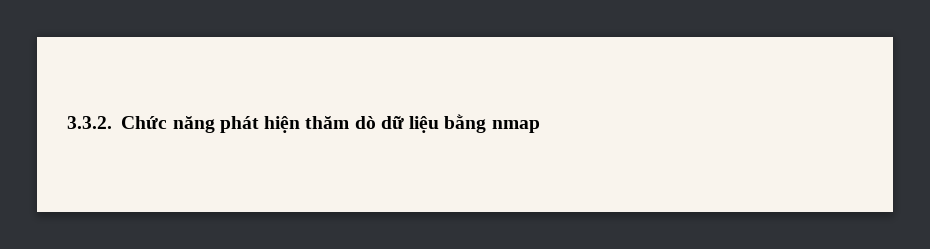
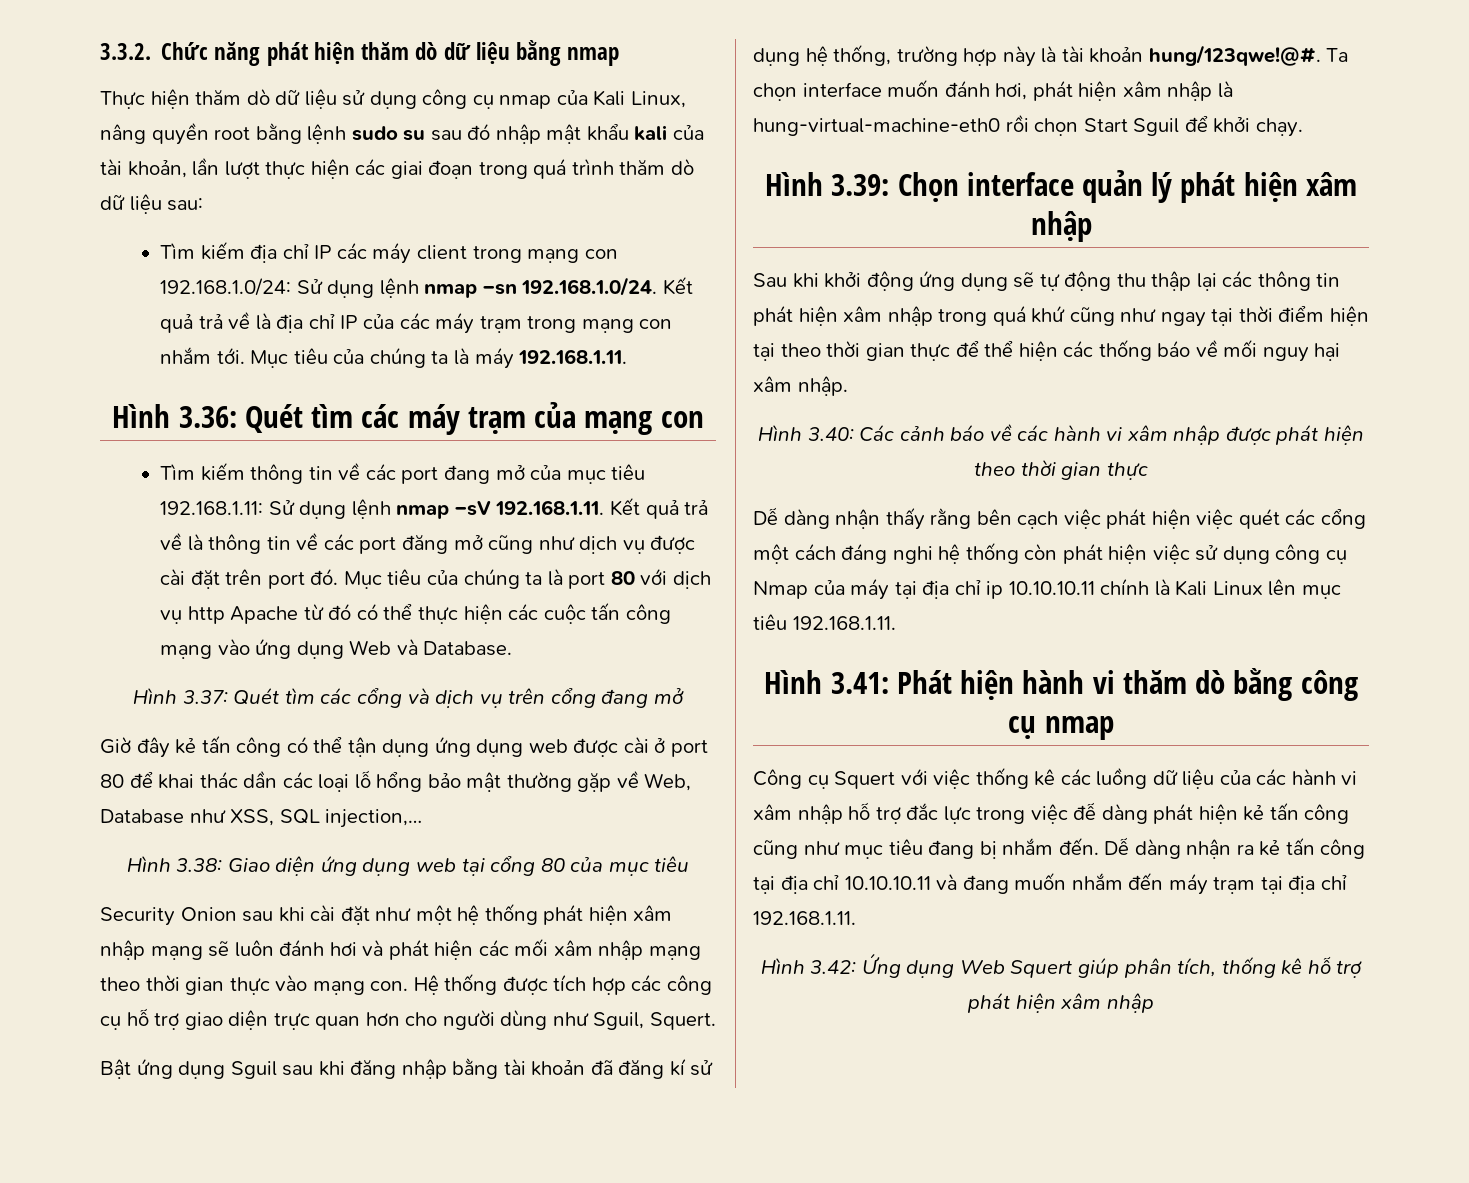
(540, 126) none -> [100,88,686,109] [100,122,704,145] [100,157,694,179] [100,194,204,214] [160,241,618,264] [160,276,693,298] [160,311,673,334] [160,347,628,369] [112,402,704,435] [160,462,646,484] [160,497,709,519] [160,532,696,554] [160,568,711,589] [160,602,671,624] [160,638,513,659] [133,687,684,708] [100,735,709,758] [100,770,692,792] [100,809,423,828] [126,855,690,876] [100,903,673,926] [100,938,701,960] [100,973,712,995] [100,1008,716,1030] [100,1058,714,1079] [753,44,1349,67] [753,79,1233,101] [753,114,1303,137] [765,170,1357,203] [1030,211,1092,242] [753,270,1341,291] [753,305,1369,327] [753,339,1341,362] [753,376,848,396] [758,424,1364,445] [974,459,1149,480] [753,507,1366,530] [753,542,1347,564] [753,578,1341,600] [753,614,896,630] [764,668,1358,701] [1008,716,1114,740] [753,767,1358,789] [753,802,1350,824] [753,837,1366,859] [753,872,1347,895] [753,911,856,925] [760,953,1363,978] [967,992,1154,1013] // Thực hiện thăm dò dữ liệu sử dụng công cụ nmap của Kali Linux, nâng quyền root bằng lệnh sudo su sau đó nhập mật khẩu kali của tài khoản, lần lượt thực hiện các giai đoạn trong quá trình thăm dò dữ liệu sau: // Tìm kiếm địa chỉ IP các máy client trong mạng con 192.168.1.0/24: Sử dụng lệnh nmap –sn 192.168.1.0/24. Kết quả trả về là địa chỉ IP của các máy trạm trong mạng con nhắm tới. Mục tiêu của chúng ta là máy 192.168.1.11. // Hình 3.36: Quét tìm các máy trạm của mạng con // Tìm kiếm thông tin về các port đang mở của mục tiêu 192.168.1.11: Sử dụng lệnh nmap –sV 192.168.1.11. Kết quả trả về là thông tin về các port đăng mở cũng như dịch vụ được cài đặt trên port đó. Mục tiêu của chúng ta là port 80 với dịch vụ http Apache từ đó có thể thực hiện các cuộc tấn công mạng vào ứng dụng Web và Database. // Hình 3.37: Quét tìm các cổng và dịch vụ trên cổng đang mở // Giờ đây kẻ tấn công có thể tận dụng ứng dụng web được cài ở port 80 để khai thác dần các loại lỗ hổng bảo mật thường gặp về Web, Database như XSS, SQL injection,… // Hình 3.38: Giao diện ứng dụng web tại cổng 80 của mục tiêu // Security Onion sau khi cài đặt như một hệ thống phát hiện xâm nhập mạng sẽ luôn đánh hơi và phát hiện các mối xâm nhập mạng theo thời gian thực vào mạng con. Hệ thống được tích hợp các công cụ hỗ trợ giao diện trực quan hơn cho người dùng như Sguil, Squert. // Bật ứng dụng Sguil sau khi đăng nhập bằng tài khoản đã đăng kí sử dụng hệ thống, trường hợp này là tài khoản hung/123qwe!@#. Ta chọn interface muốn đánh hơi, phát hiện xâm nhập là hung-virtual-machine-eth0 rồi chọn Start Sguil để khởi chạy. // Hình 3.39: Chọn interface quản lý phát hiện xâm nhập // Sau khi khởi động ứng dụng sẽ tự động thu thập lại các thông tin phát hiện xâm nhập trong quá khứ cũng như ngay tại thời điểm hiện tại theo thời gian thực để thể hiện các thống báo về mối nguy hại xâm nhập. // Hình 3.40: Các cảnh báo về các hành vi xâm nhập được phát hiện theo thời gian thực // Dễ dàng nhận thấy rằng bên cạch việc phát hiện việc quét các cổng một cách đáng nghi hệ thống còn phát hiện việc sử dụng công cụ Nmap của máy tại địa chỉ ip 10.10.10.11 chính là Kali Linux lên mục tiêu 192.168.1.11. // Hình 3.41: Phát hiện hành vi thăm dò bằng công cụ nmap // Công cụ Squert với việc thống kê các luồng dữ liệu của các hành vi xâm nhập hỗ trợ đắc lực trong việc đễ dàng phát hiện kẻ tấn công cũng như mục tiêu đang bị nhắm đến. Dễ dàng nhận ra kẻ tấn công tại địa chỉ 10.10.10.11 và đang muốn nhắm đến máy trạm tại địa chỉ 192.168.1.11. // Hình 3.42: Ứng dụng Web Squert giúp phân tích, thống kê hỗ trợ phát hiện xâm nhập

